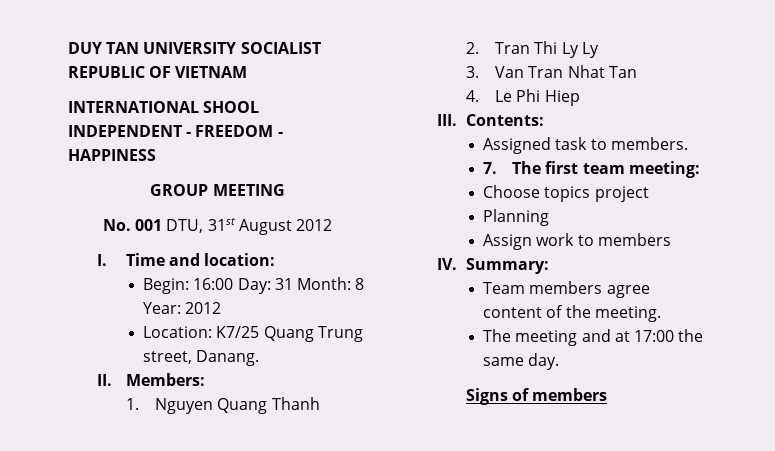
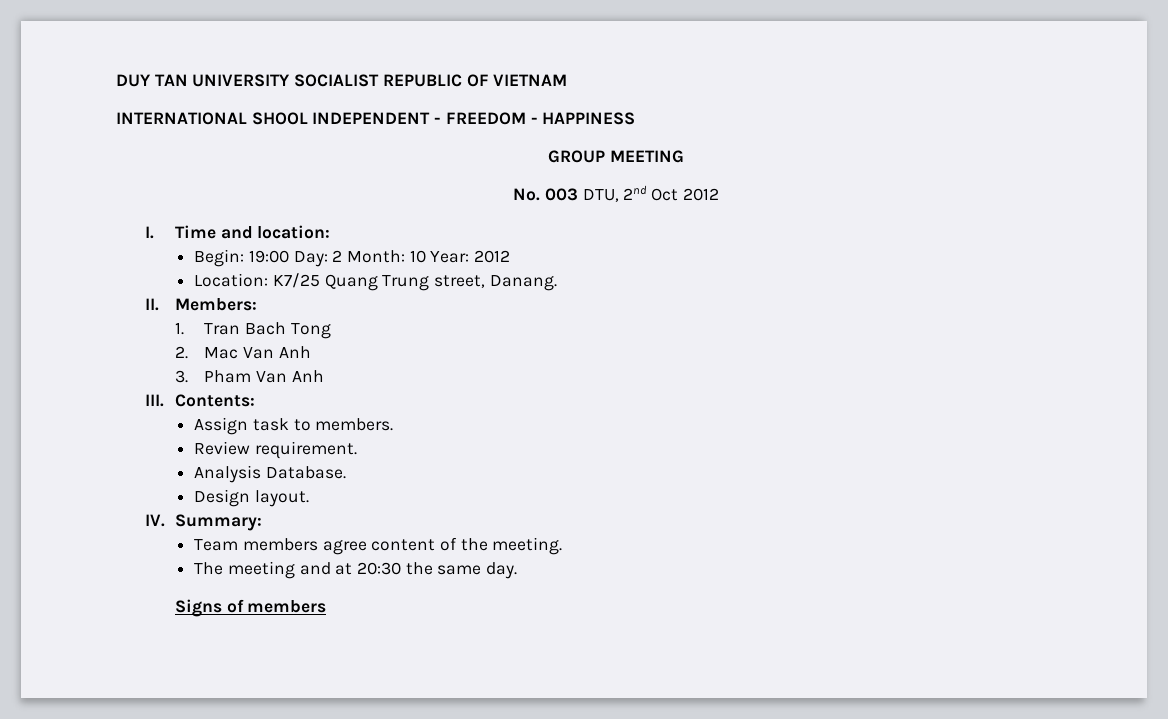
[135,218,292,235] 001 DTU, 31st August -> [544,185,679,202] 003 DTU, 2nd Oct
[193,277,365,294] 16:00 Day: 31 Month: 8 -> [248,250,426,267] 19:00 Day: 2 Month: 10
[155,397,320,414] [466,41,599,58] [466,65,637,78] [466,89,580,106] Nguyen Quang Thanh // 2. Tran Thi Ly Ly // 3. Van Tran Nhat Tan // 4. Le Phi Hiep -> [204,322,331,339] [174,346,311,359] [174,370,324,383] Tran Bach Tong // 2. Mac Van Anh // 3. Pham Van Anh
[483,137,552,154] Assigned -> [194,417,249,435] Assign
[483,161,700,178] [483,185,649,202] [483,209,550,226] [483,233,671,250] 7. The first team meeting: // Choose topics project // Planning // Assign work to members -> [194,441,357,459] [194,465,346,483] [194,489,309,507] Review requirement. // Analysis Database. // Design layout.
[633,330,674,342] 17:00 -> [356,562,401,575] 20:30

